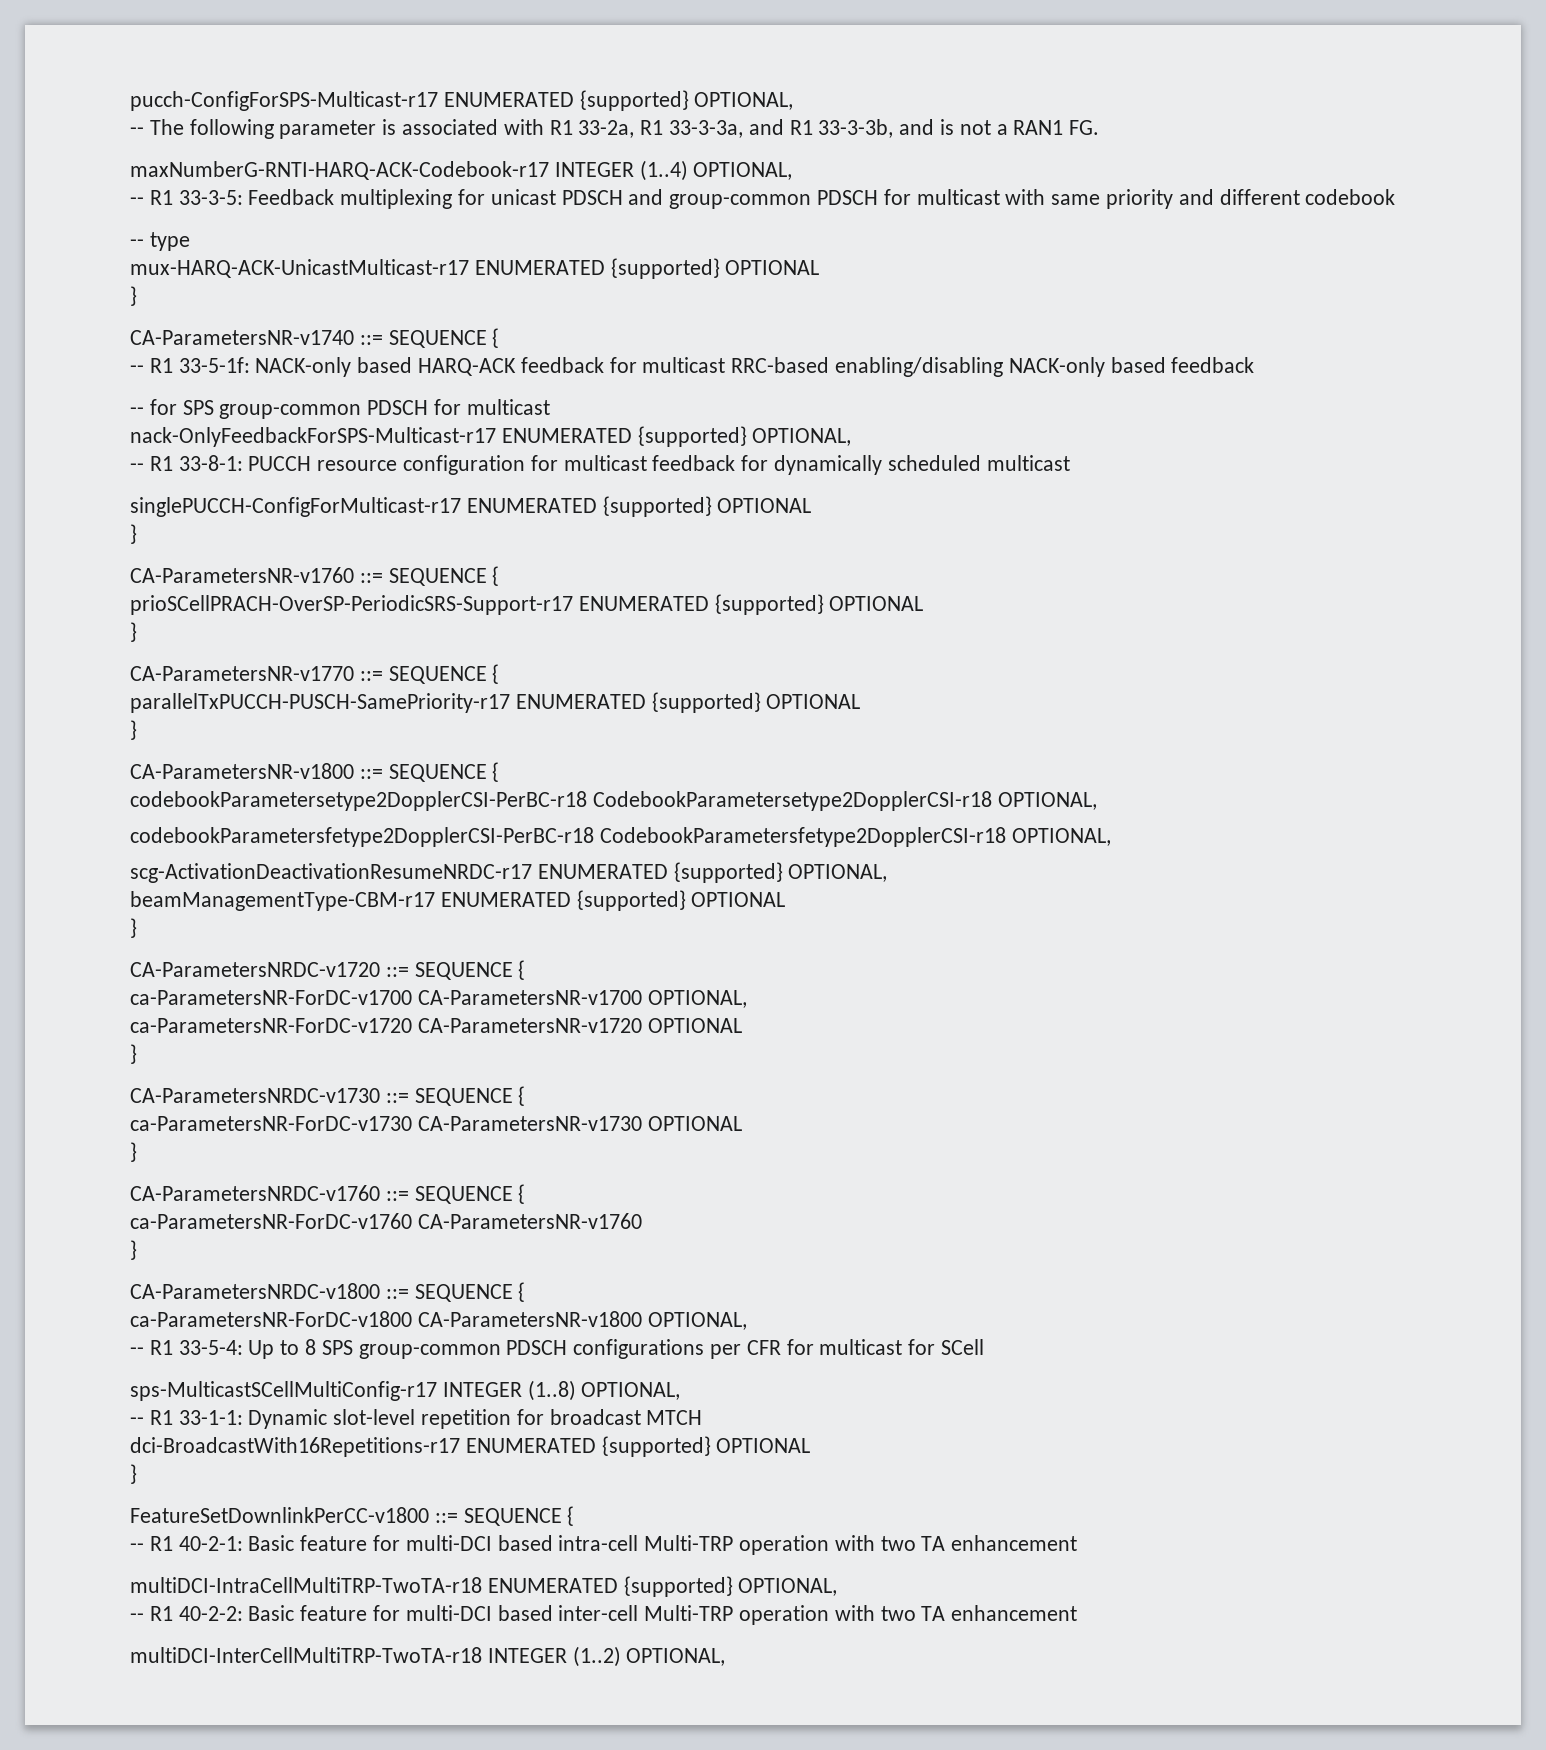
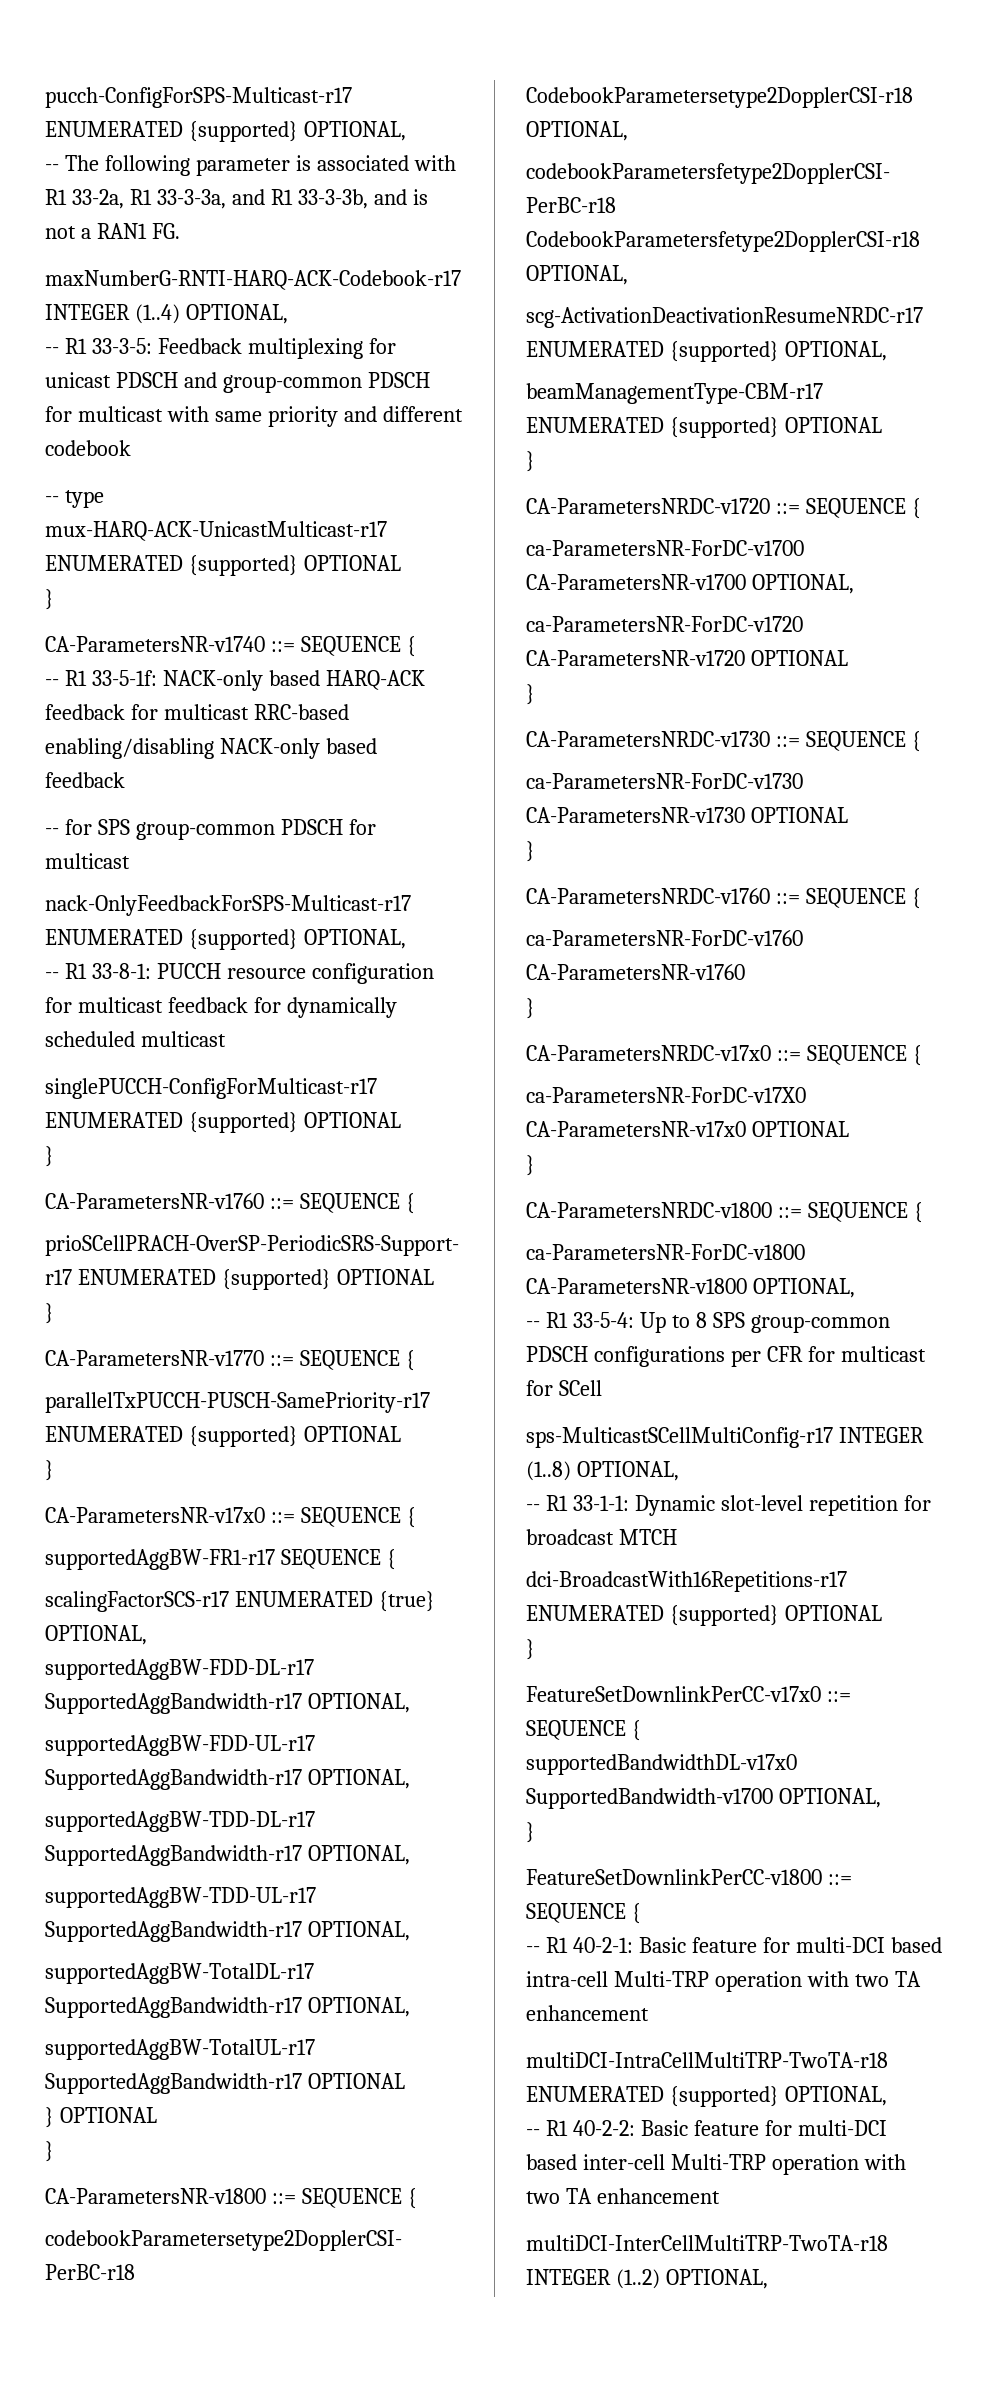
(137, 730) none -> [45,1507,416,1528] [45,1549,396,1570] [45,1591,435,1612] [45,1625,147,1645] [45,1659,314,1680] [45,1693,410,1714] [45,1735,315,1756] [45,1769,410,1790] [45,1811,315,1832] [45,1845,410,1866] [45,1887,316,1908] [45,1921,410,1942] [45,1963,314,1984] [45,1997,410,2018] [45,2039,315,2060] [45,2073,405,2094] [45,2107,157,2128] [45,2141,54,2162] // CA-ParametersNR-v17x0 ::= SEQUENCE { // supportedAggBW-FR1-r17 SEQUENCE { // scalingFactorSCS-r17 ENUMERATED {true} OPTIONAL, // supportedAggBW-FDD-DL-r17 SupportedAggBandwidth-r17 OPTIONAL, // supportedAggBW-FDD-UL-r17 SupportedAggBandwidth-r17 OPTIONAL, // supportedAggBW-TDD-DL-r17 SupportedAggBandwidth-r17 OPTIONAL, // supportedAggBW-TDD-UL-r17 SupportedAggBandwidth-r17 OPTIONAL, // supportedAggBW-TotalDL-r17 SupportedAggBandwidth-r17 OPTIONAL, // supportedAggBW-TotalUL-r17 SupportedAggBandwidth-r17 OPTIONAL // } OPTIONAL // }
(137, 1250) none -> [526,1045,922,1066] [526,1087,806,1103] [526,1121,849,1137] [526,1155,535,1176] // CA-ParametersNRDC-v17x0 ::= SEQUENCE { // ca-ParametersNR-ForDC-v17X0 CA-ParametersNR-v17x0 OPTIONAL // }
(137, 1474) none -> [526,1686,851,1702] [526,1720,641,1741] [526,1754,797,1775] [526,1788,881,1809] [526,1822,535,1843] // FeatureSetDownlinkPerCC-v17x0 ::= SEQUENCE { // supportedBandwidthDL-v17x0 SupportedBandwidth-v1700 OPTIONAL, // }

